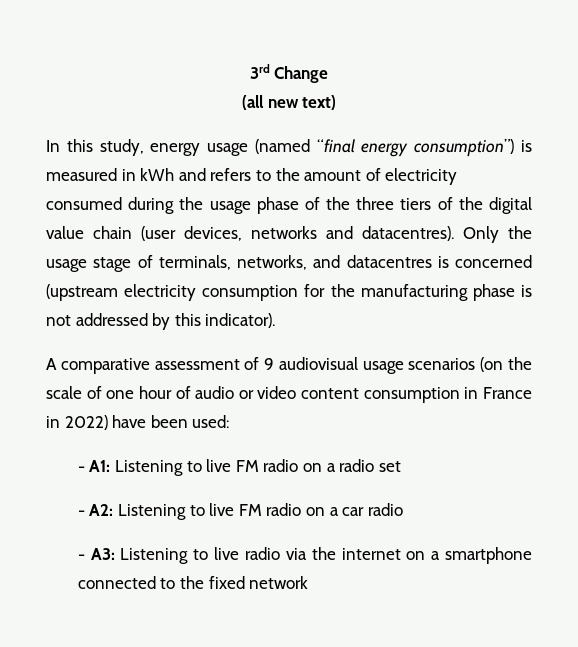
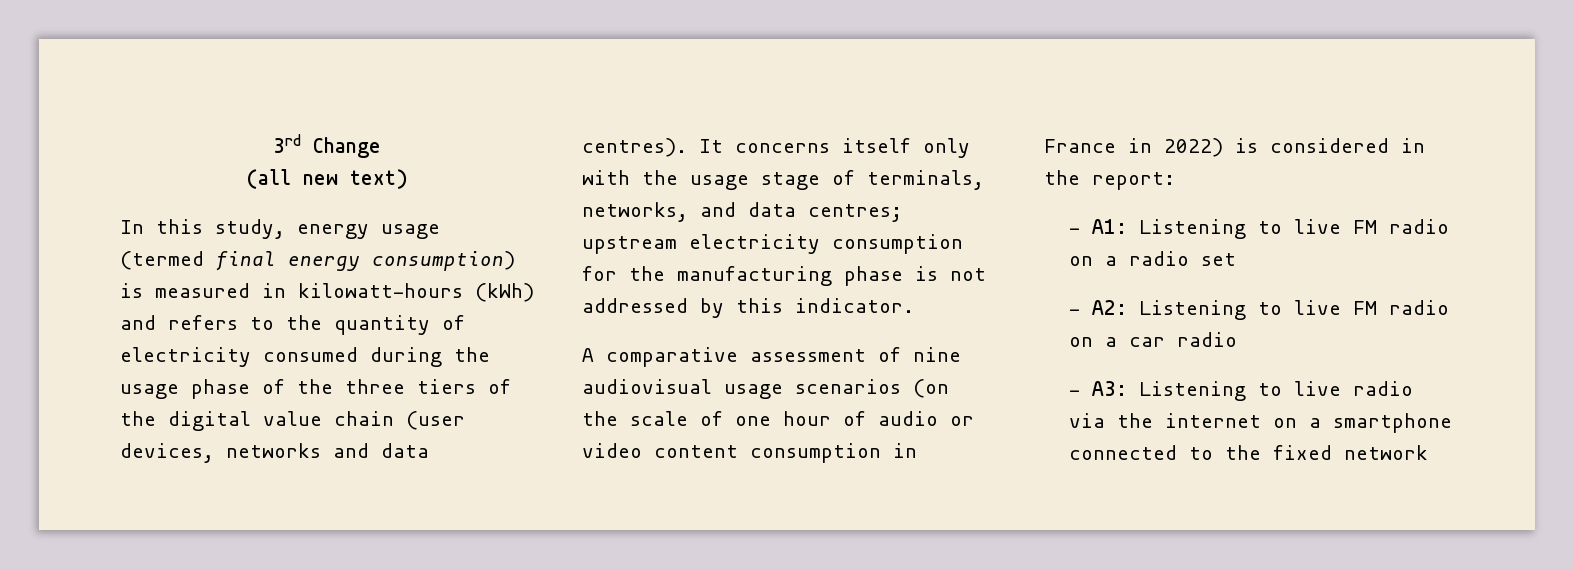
[254,139,515,157] (named “final energy consumption”) -> [120,251,515,271] (termed final energy consumption)
[140,168,175,181] kWh -> [298,283,534,302] kilowatt-hours (kWh)
[304,170,362,181] amount -> [334,315,430,335] quantity
[362,226,499,243] datacentres). Only -> [381,443,429,458] [582,138,970,158] [582,170,630,185] data centres). It concerns itself only with
[346,255,532,268] [46,284,118,301] datacentres is concerned (upstream -> [748,202,902,222] [582,236,677,254] data centres; upstream
[205,313,276,328] indicator). -> [795,298,914,313] indicator.
[264,358,275,370] 9 -> [913,347,961,362] nine
[112,415,230,428] have been used: -> [1235,138,1425,153] [1044,170,1175,190] is considered in the report:

